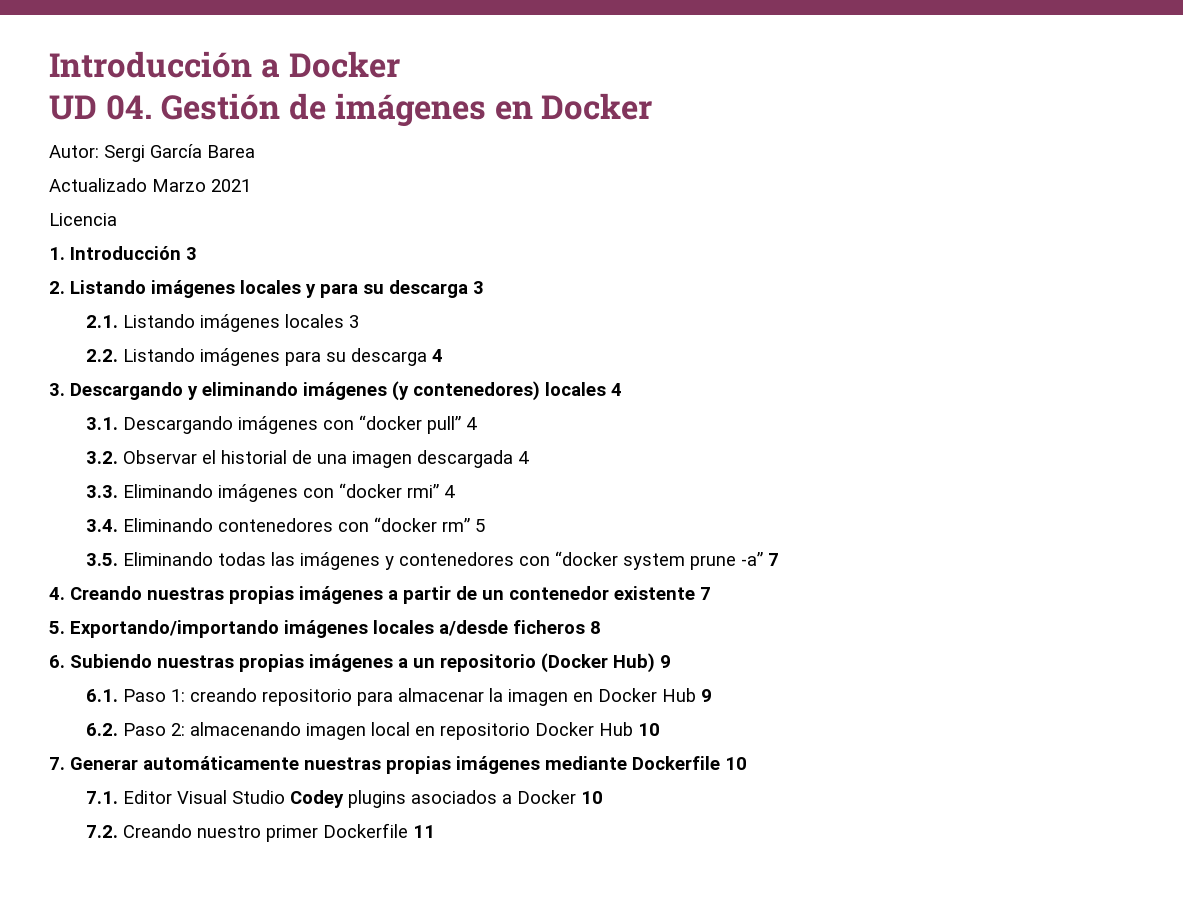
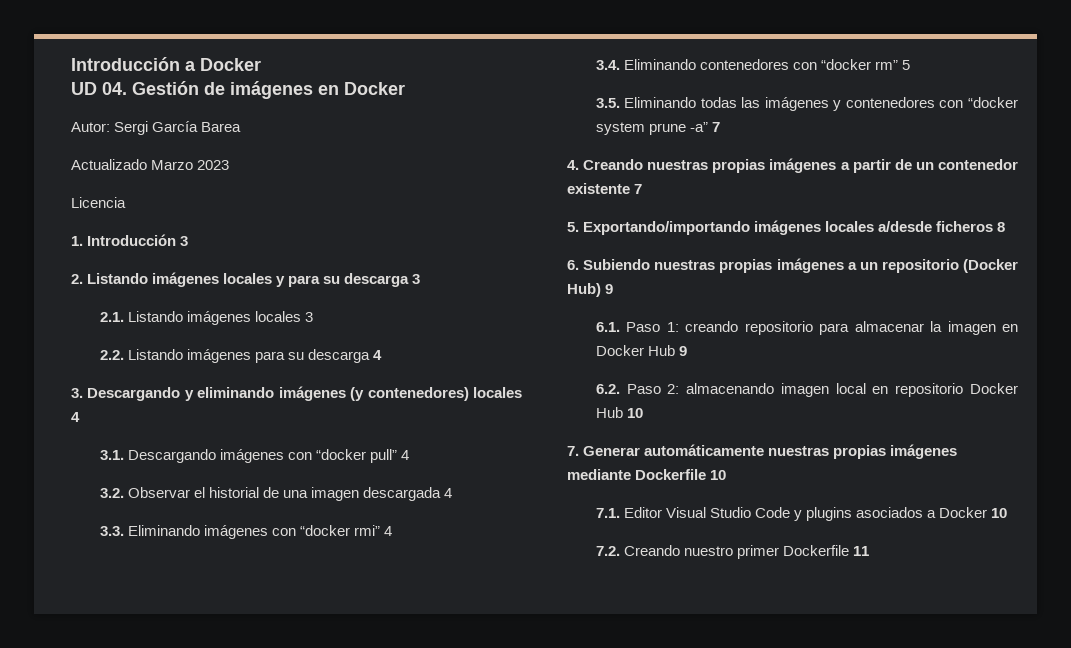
[211,179,251,192] 2021 -> [197,160,230,170] 2023
[289,790,344,808] Codey -> [755,507,803,521] Code y

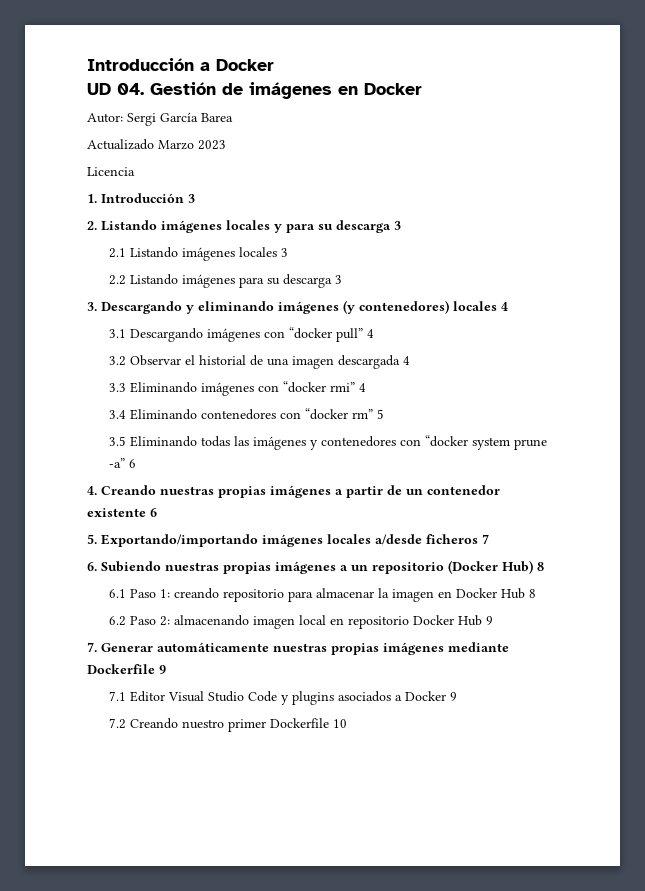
[99,312,124,322] 2.1. -> [109,248,127,258] 2.1
[99,350,124,360] 2.2. -> [109,275,127,285] 2.2
[373,350,383,360] 4 -> [335,275,343,284] 3
[99,450,124,460] 3.1. -> [109,329,127,338] 3.1
[99,488,124,498] 3.2. -> [109,356,127,366] 3.2
[99,526,124,536] 3.3. -> [109,383,127,392] 3.3
[595,60,620,70] 3.4. -> [109,410,127,419] 3.4
[595,98,620,108] 3.5. -> [109,436,127,446] 3.5
[711,122,720,132] 7 -> [129,459,137,468] 6
[634,184,643,194] 7 -> [150,508,157,517] 6
[997,222,1006,232] 8 -> [482,534,489,544] 7
[605,284,614,294] [595,322,620,332] 9 // 6.1. -> [537,562,544,571] [109,589,127,598] 8 // 6.1
[678,346,687,356] [595,384,620,394] 9 // 6.2. -> [529,589,537,598] [109,616,127,626] 8 // 6.2
[626,408,643,418] 10 -> [486,616,494,625] 9
[710,470,727,480] [595,508,620,518] 10 // 7.1. -> [159,665,166,674] [109,691,127,701] 9 // 7.1
[991,508,1008,518] [595,546,620,556] 10 // 7.2. -> [450,692,458,701] [109,718,127,729] 9 // 7.2
[853,546,870,556] 11 -> [333,719,348,728] 10

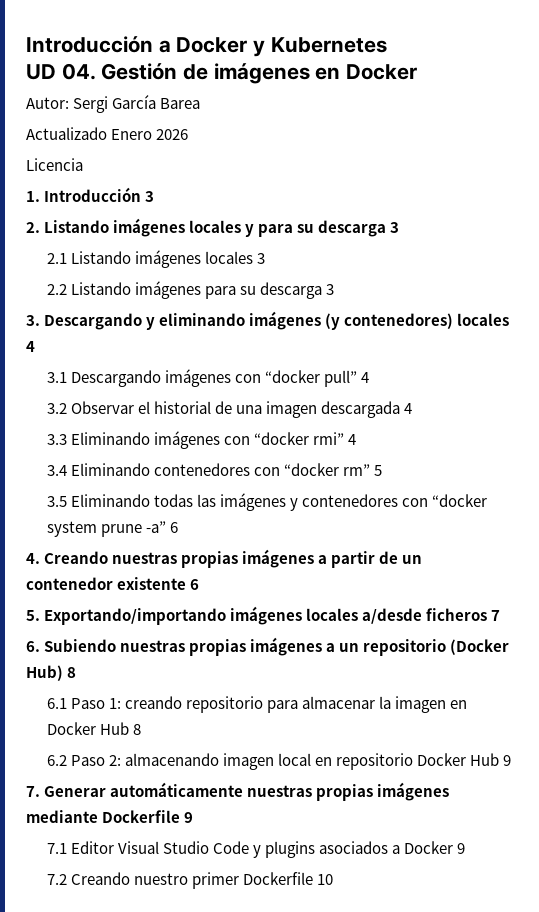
(274, 65) none -> [253,37,387,57] y Kubernetes
[158,140,226,150] Marzo 2023 -> [111,129,189,140] Enero 2026

